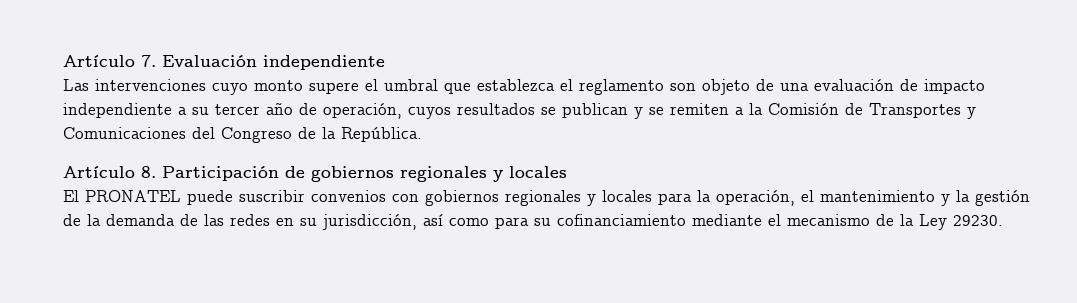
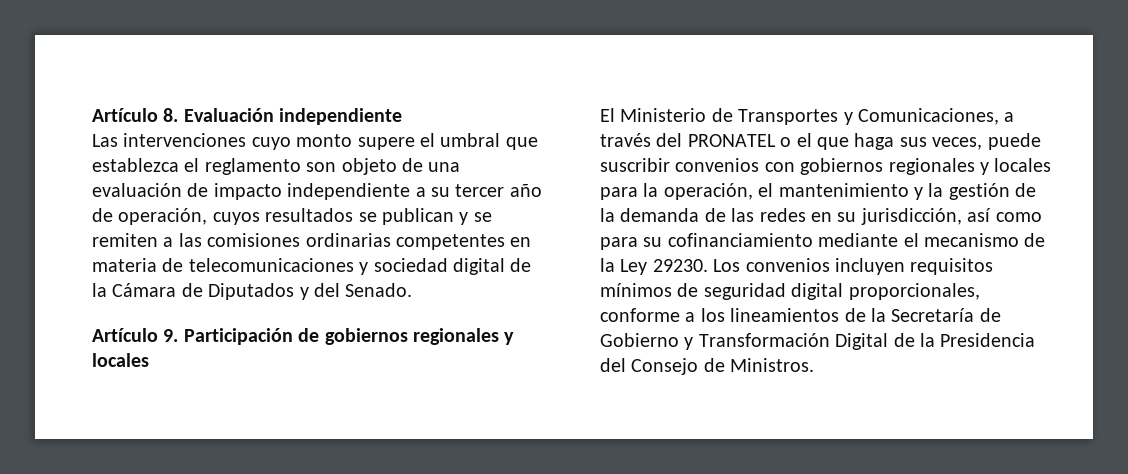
[63,55,156,67] Artículo 7. -> [92,108,179,122] Artículo 8.
[749,103,976,119] [63,127,422,143] [63,166,156,178] la Comisión de Transportes y Comunicaciones del Congreso de la República. // Artículo 8. -> [178,233,532,250] [92,258,532,275] [92,283,413,300] [92,328,179,342] las comisiones ordinarias competentes en materia de telecomunicaciones y sociedad digital de la Cámara de Diputados y del Senado. // Artículo 9.
[85,190,181,202] PRONATEL -> [620,108,1015,125] [600,133,983,150] Ministerio de Transportes y Comunicaciones, a través del PRONATEL o el que haga sus veces,
(1003, 220) none -> [713,258,994,275] [600,283,980,300] [600,308,1001,322] [600,333,1036,350] [600,358,815,375] Los convenios incluyen requisitos mínimos de seguridad digital proporcionales, conforme a los lineamientos de la Secretaría de Gobierno y Transformación Digital de la Presidencia del Consejo de Ministros.

